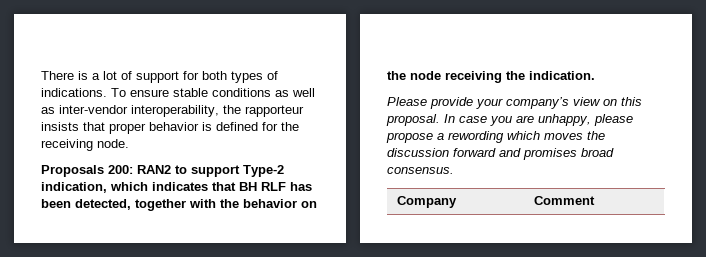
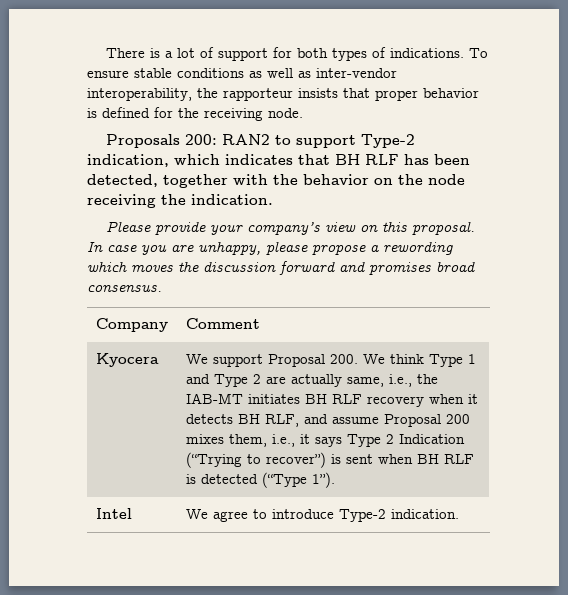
(595, 200) none -> [95,353,159,367] [185,354,476,367] [185,374,438,387] [185,393,478,407] [185,414,470,427] [185,434,465,447] [185,452,474,468] [185,472,335,488] [95,508,132,519] [185,509,459,522] // Kyocera | We support Proposal 200. We think Type 1 and Type 2 are actually same, i.e., the IAB-MT initiates BH RLF recovery when it detects BH RLF, and assume Proposal 200 mixes them, i.e., it says Type 2 Indication (“Trying to recover”) is sent when BH RLF is detected (“Type 1”). // Intel | We agree to introduce Type-2 indication.

